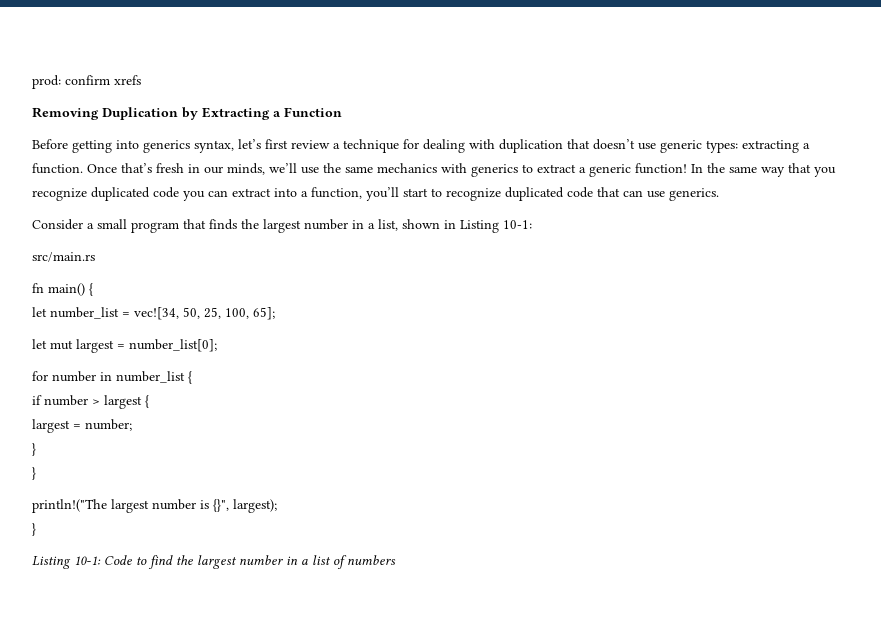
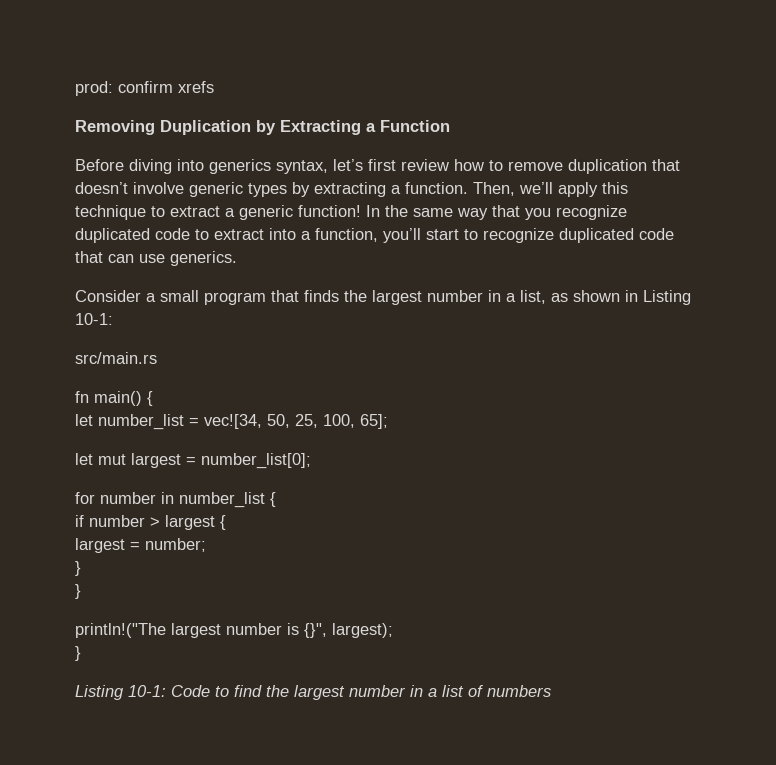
[72,140,112,153] getting -> [129,159,172,174] diving
[333,139,810,153] [32,163,518,177] a technique for dealing with duplication that doesn’t use generic types: extracting a function. Once that’s fresh in our minds, we’ll use the same mechanics with generics -> [454,159,680,174] [75,182,628,197] [75,205,146,220] how to remove duplication that doesn’t involve generic types by extracting a function. Then, we’ll apply this technique
[183,190,228,201] you can -> [195,229,209,240] to
(398, 225) none -> [551,293,568,302] as

